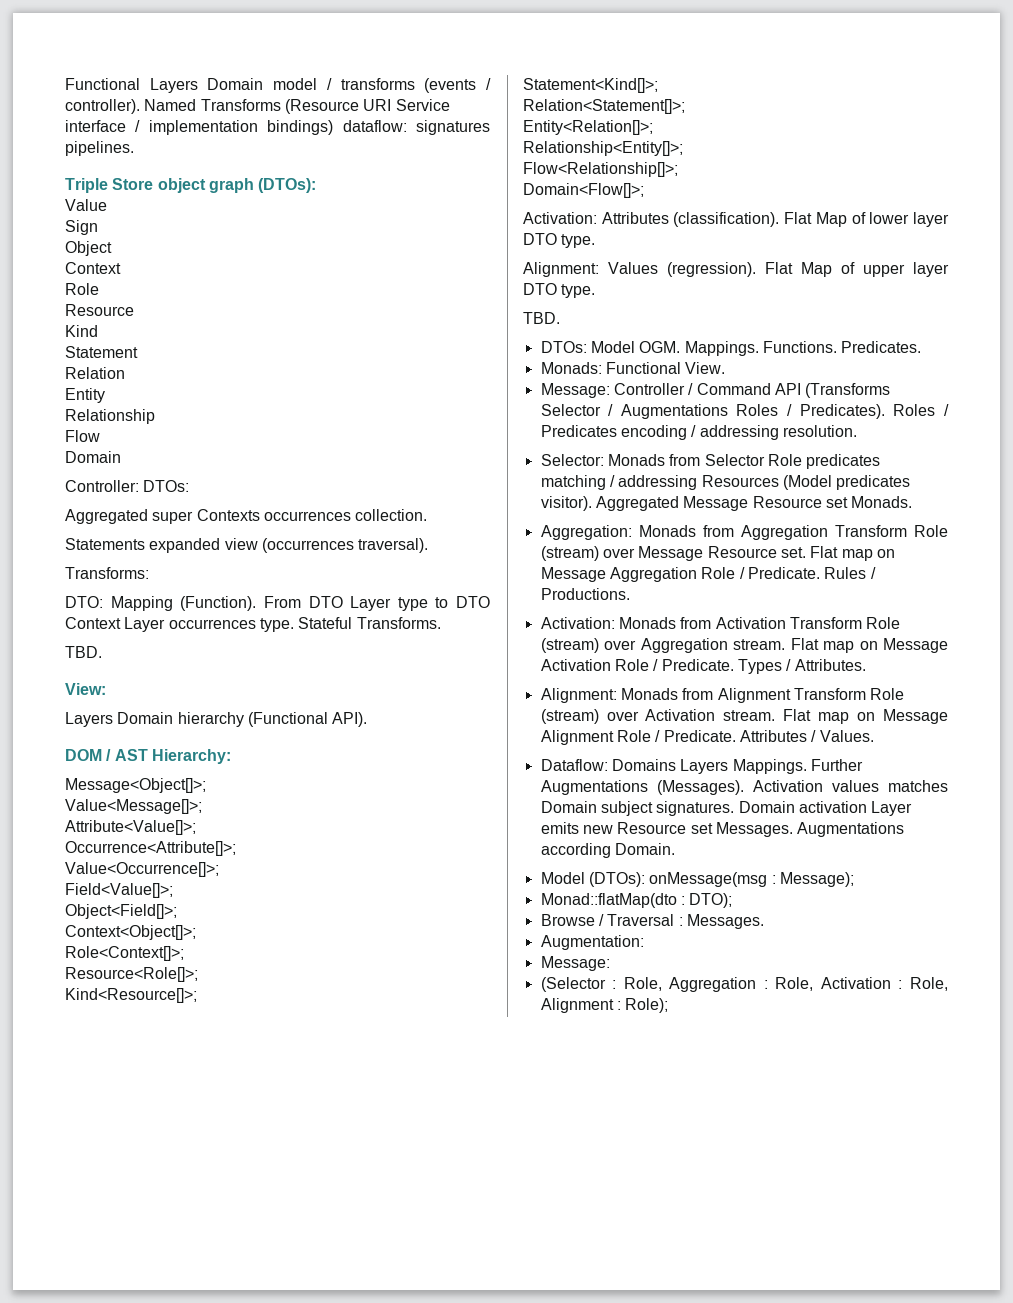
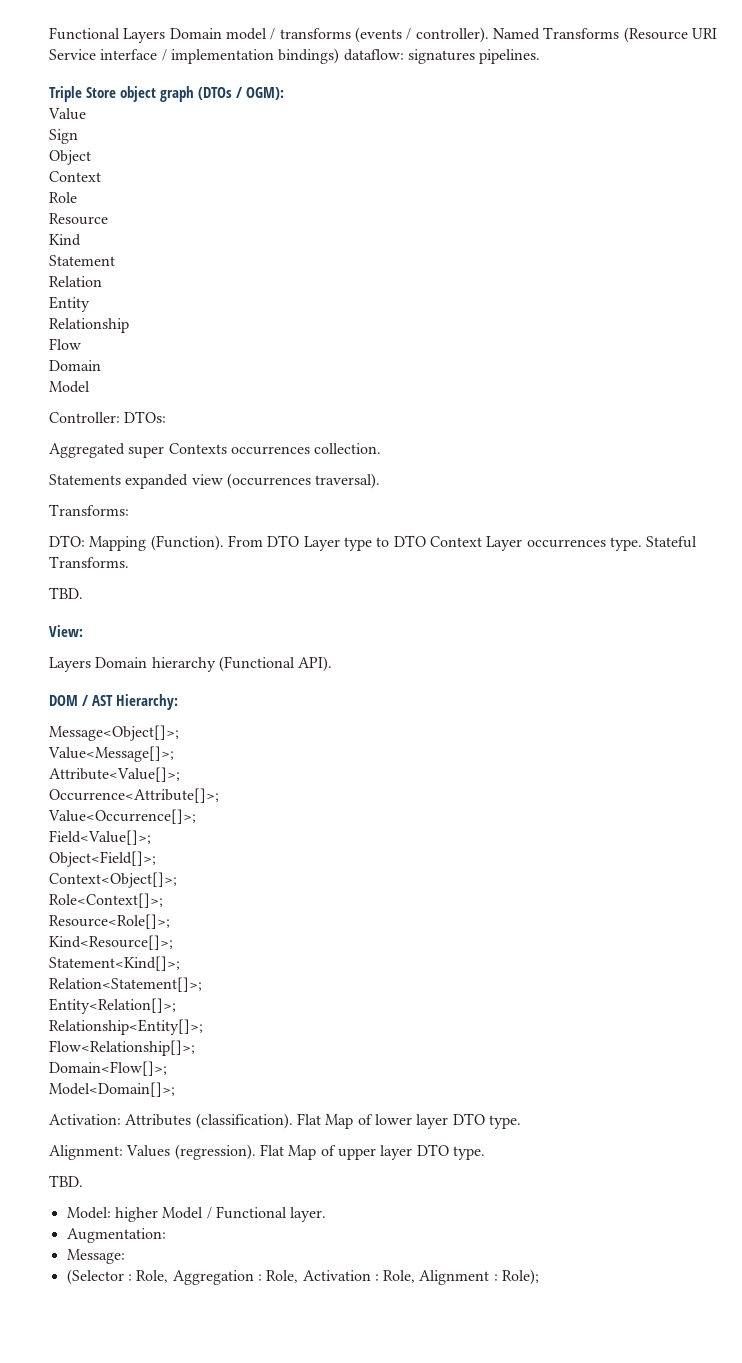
[258,178,317,193] (DTOs): -> [198,87,284,100] (DTOs / OGM):
(121, 457) none -> [49,381,90,393] // Model
(644, 190) none -> [49,1082,175,1097] // Model<Domain[]>;
[540,341,922,356] [540,362,726,374] [540,383,891,398] [540,404,949,419] [540,425,857,440] [540,454,881,469] [540,475,911,490] [540,496,913,511] [540,525,948,540] [540,546,895,561] [540,567,876,582] [540,588,630,600] [540,617,901,629] [540,638,948,653] [540,659,866,674] [540,688,905,703] [540,709,948,724] [540,730,874,745] [540,759,863,774] [540,780,948,795] [540,801,913,816] [540,822,905,837] [540,843,675,858] [540,872,854,887] [540,893,733,908] [540,914,764,929] DTOs: Model OGM. Mappings. Functions. Predicates. // Monads: Functional View. // Message: Controller / Command API (Transforms Selector / Augmentations Roles / Predicates). Roles / Predicates encoding / addressing resolution. // Selector: Monads from Selector Role predicates matching / addressing Resources (Model predicates visitor). Aggregated Message Resource set Monads. // Aggregation: Monads from Aggregation Transform Role (stream) over Message Resource set. Flat map on Message Aggregation Role / Predicate. Rules / Productions. // Activation: Monads from Activation Transform Role (stream) over Aggregation stream. Flat map on Message Activation Role / Predicate. Types / Attributes. // Alignment: Monads from Alignment Transform Role (stream) over Activation stream. Flat map on Message Alignment Role / Predicate. Attributes / Values. // Dataflow: Domains Layers Mappings. Further Augmentations (Messages). Activation values matches Domain subject signatures. Domain activation Layer emits new Resource set Messages. Augmentations according Domain. // Model (DTOs): onMessage(msg : Message); // Monad::flatMap(dto : DTO); // Browse / Traversal : Messages. -> [66,1206,327,1222] Model: higher Model / Functional layer.

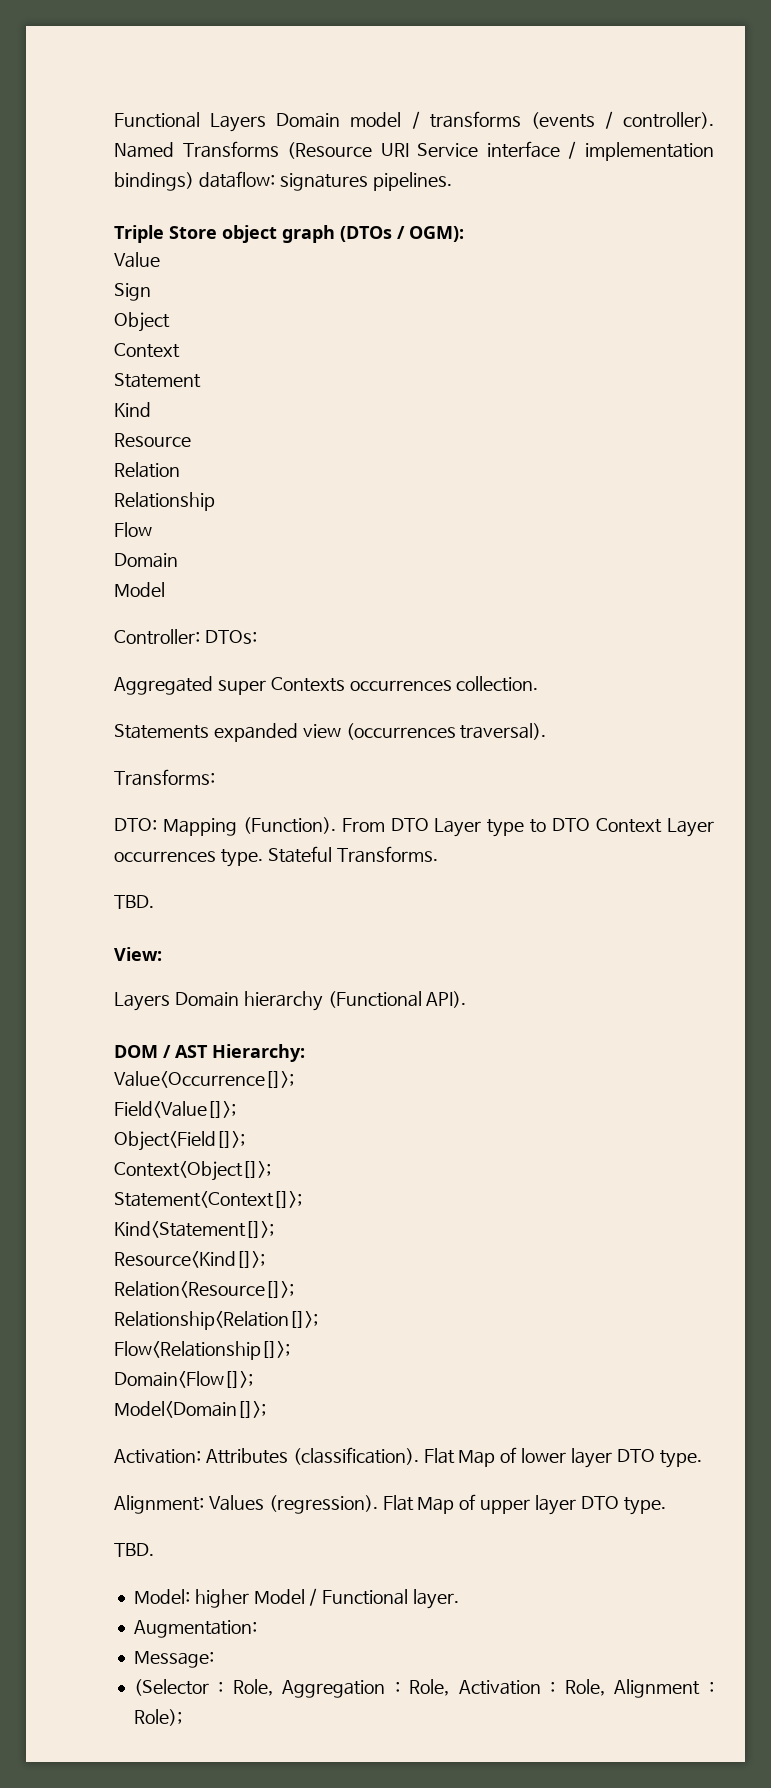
[49,192,77,203] Role -> [114,373,201,388] [114,402,151,417] Statement // Kind
[49,234,81,246] [49,255,115,266] // Kind // Statement -> (191, 440) none
[49,296,90,312] // Entity -> (180, 470) none
[49,725,179,741] [48,746,174,762] [49,767,180,782] [49,788,219,803] // Message<Object[]>; // Value<Message[]>; // Attribute<Value[]>; // Occurrence<Attribute[]>; -> (305, 1053) none
[49,893,163,908] [49,914,170,929] [49,935,173,950] [49,956,180,971] [49,977,202,992] [49,998,176,1014] [49,1019,203,1035] Role<Context[]>; // Resource<Role[]>; // Kind<Resource[]>; // Statement<Kind[]>; // Relation<Statement[]>; // Entity<Relation[]>; // Relationship<Entity[]>; -> [114,1191,302,1208] [114,1221,274,1238] [114,1251,265,1268] [114,1281,294,1298] [114,1311,318,1330] Statement<Context[]>; // Kind<Statement[]>; // Resource<Kind[]>; // Relation<Resource[]>; // Relationship<Relation[]>;

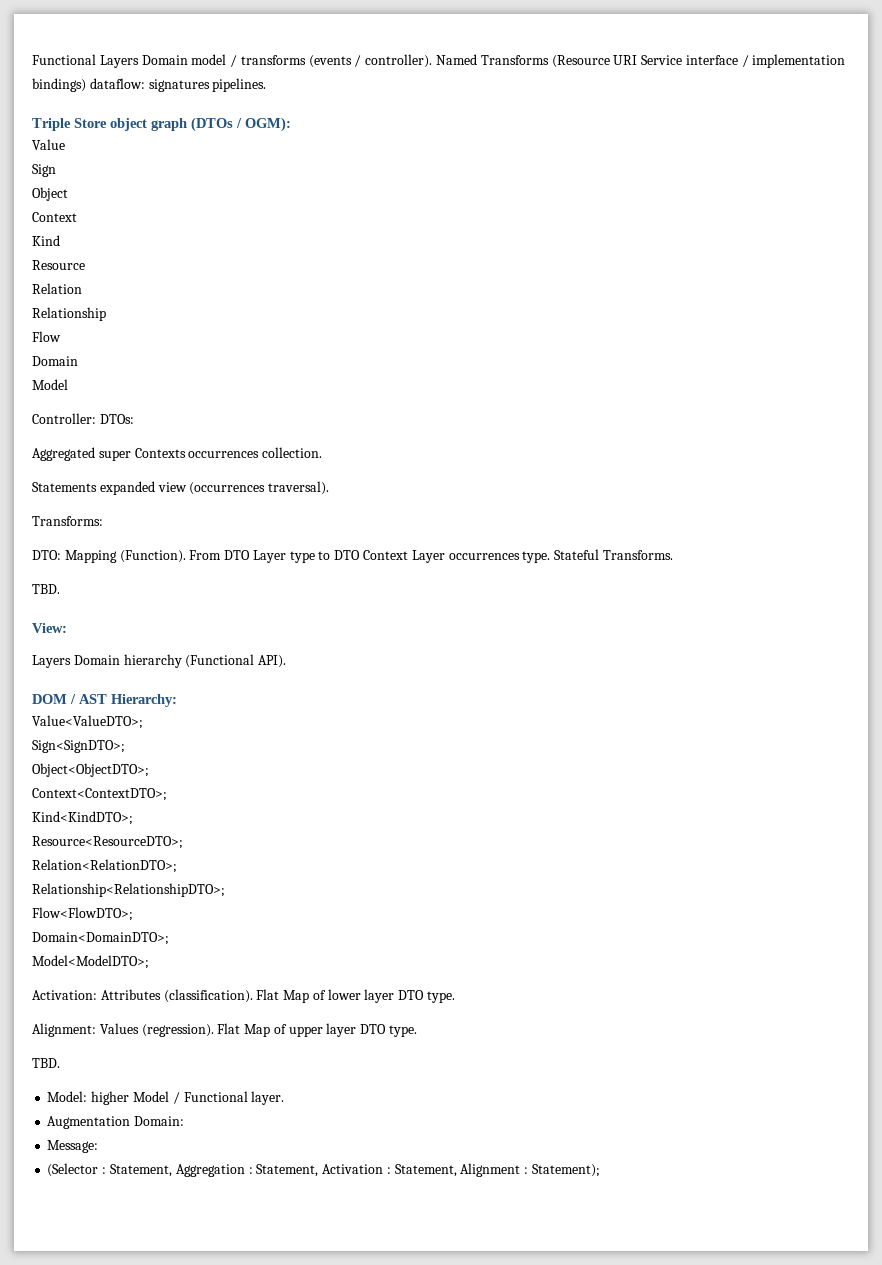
[114,373,201,388] // Statement -> (77, 217) none
[114,1071,294,1088] [114,1101,236,1118] [114,1131,245,1151] [114,1161,271,1181] [114,1191,302,1208] [114,1221,274,1238] [114,1251,265,1268] [114,1281,294,1298] [114,1311,318,1330] [114,1341,290,1360] [114,1371,253,1388] [114,1401,266,1418] Value<Occurrence[]>; // Field<Value[]>; // Object<Field[]>; // Context<Object[]>; // Statement<Context[]>; // Kind<Statement[]>; // Resource<Kind[]>; // Relation<Resource[]>; // Relationship<Relation[]>; // Flow<Relationship[]>; // Domain<Flow[]>; // Model<Domain[]>; -> [32,715,143,729] [32,740,125,753] [32,763,149,777] [32,788,167,801] [32,811,133,825] [32,836,183,849] [32,859,177,873] [32,883,225,897] [32,907,133,921] [32,932,169,945] [32,955,149,969] Value<ValueDTO>; // Sign<SignDTO>; // Object<ObjectDTO>; // Context<ContextDTO>; // Kind<KindDTO>; // Resource<ResourceDTO>; // Relation<RelationDTO>; // Relationship<RelationshipDTO>; // Flow<FlowDTO>; // Domain<DomainDTO>; // Model<ModelDTO>;
[133,1620,257,1638] Augmentation: -> [47,1116,185,1129] Augmentation Domain:
[232,1679,273,1696] Role, -> [109,1164,172,1177] Statement,
[409,1679,450,1696] Role, -> [256,1164,319,1177] Statement,
[564,1679,605,1696] Role, -> [394,1164,457,1177] Statement,
[133,1709,182,1726] Role); -> [531,1164,600,1177] Statement);

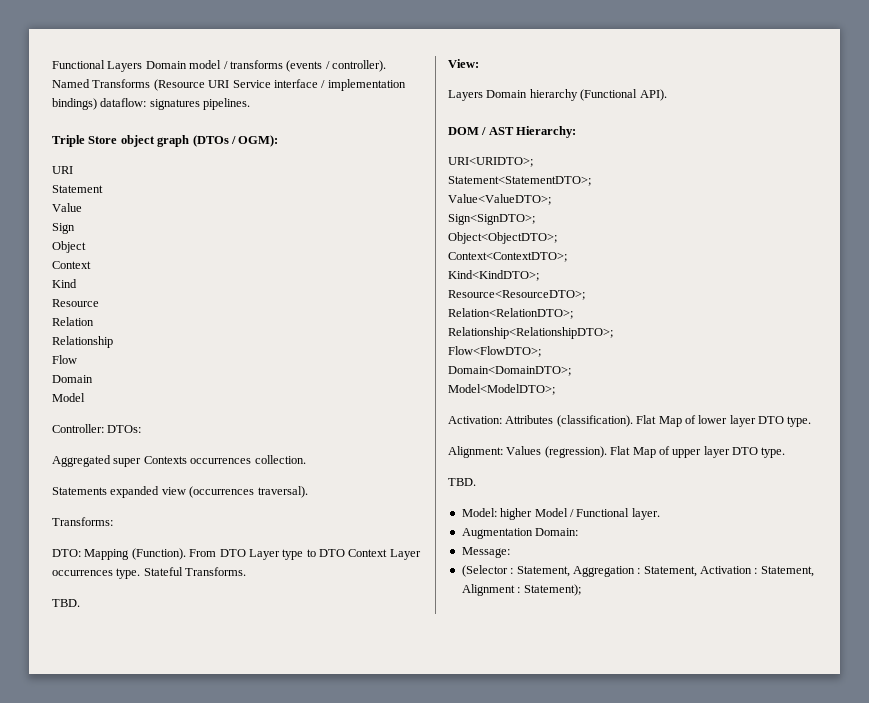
(291, 124) none -> [52,166,73,174] [52,185,103,193] // URI // Statement
(177, 700) none -> [448,157,533,167] [448,176,591,186] // URI<URIDTO>; // Statement<StatementDTO>;

